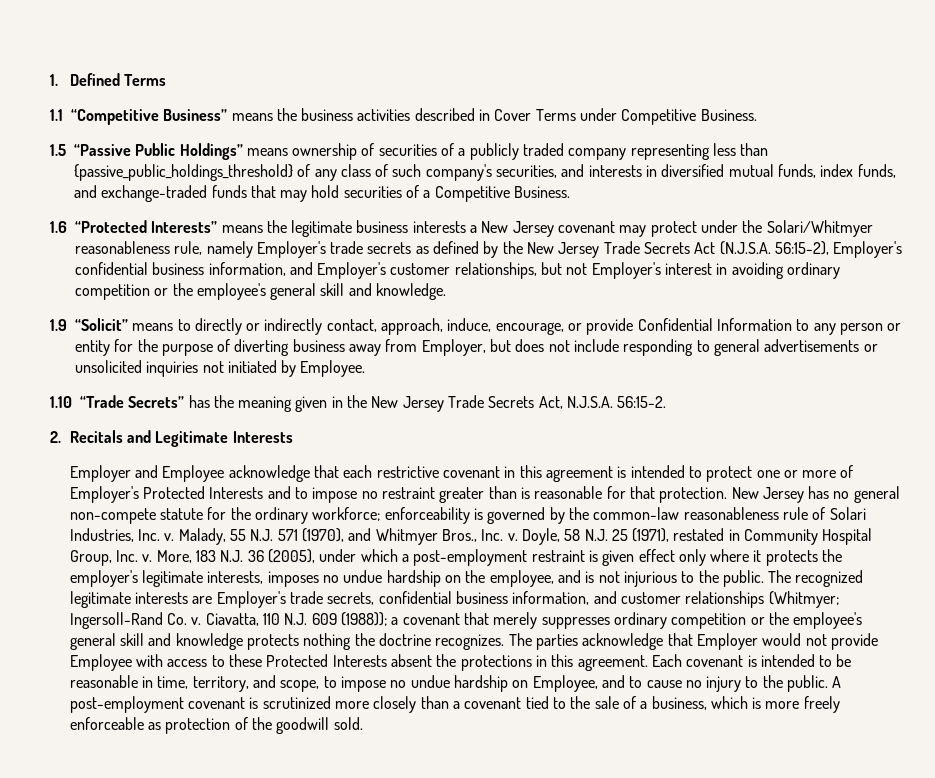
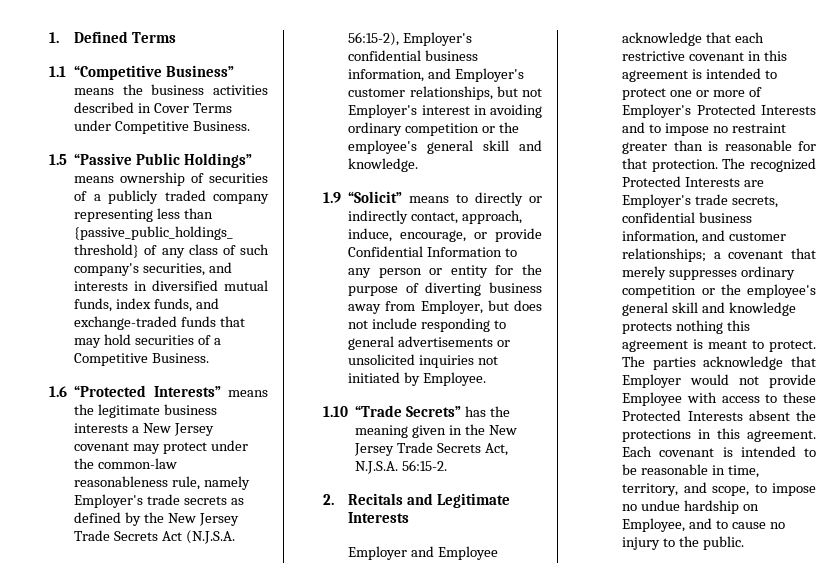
[766,220,873,237] Solari/Whitmyer -> [98,458,178,469] common-law
[731,486,900,503] [69,507,866,524] [69,528,873,545] [69,549,843,566] [69,570,864,587] [69,591,189,608] New Jersey has no general non-compete statute for the ordinary workforce; enforceability is governed by the common-law reasonableness rule of Solari Industries, Inc. v. Malady, 55 N.J. 571 (1970), and Whitmyer Bros., Inc. v. Doyle, 58 N.J. 25 (1971), restated in Community Hospital Group, Inc. v. More, 183 N.J. 36 (2005), under which a post-employment restraint is given effect only where it protects the employer's legitimate interests, imposes no undue hardship on the employee, and is not injurious to the public. The recognized legitimate interests -> [722,158,816,172] [622,176,741,187] The recognized Protected Interests
[685,591,839,608] [69,612,387,629] relationships (Whitmyer; Ingersoll-Rand Co. v. Ciavatta, 110 N.J. 609 (1988)); -> [622,248,707,262] relationships;
[354,633,505,650] the doctrine recognizes. -> [727,320,751,331] [622,339,816,352] this agreement is meant to protect.
[832,676,842,688] [69,696,840,713] [69,717,363,734] A post-employment covenant is scrutinized more closely than a covenant tied to the sale of a business, which is more freely enforceable as protection of the goodwill sold. -> (745, 543) none

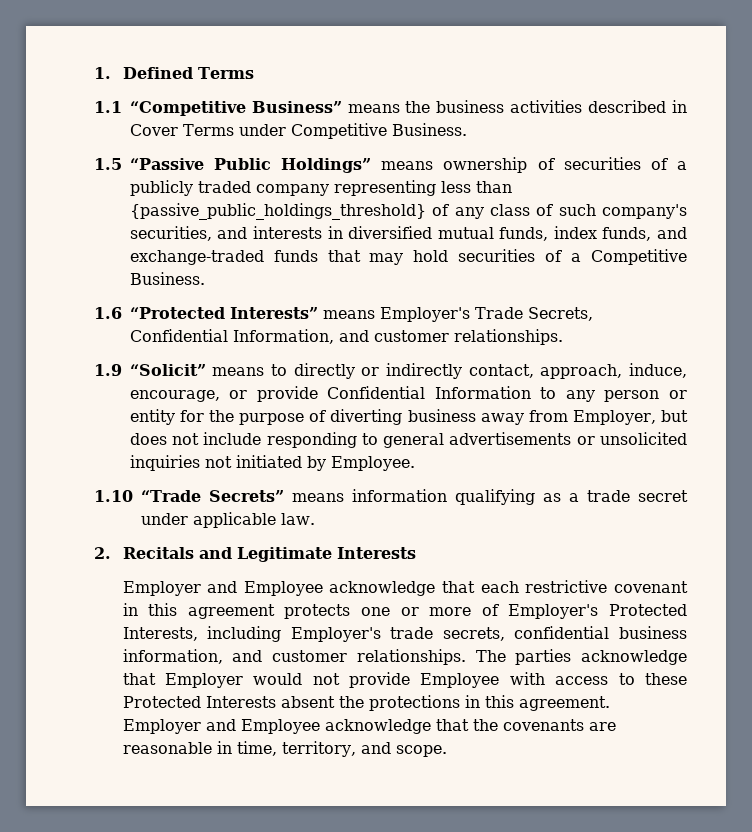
[74,404,218,418] [74,423,215,436] [74,440,249,454] [74,458,178,469] [74,476,251,490] [74,494,245,508] [74,512,239,526] [74,530,236,544] [348,32,473,46] [348,50,479,61] [348,68,525,82] [348,86,542,100] [348,104,542,118] [348,122,520,136] [348,140,542,154] [348,158,419,172] the legitimate business interests a New Jersey covenant may protect under the common-law reasonableness rule, namely Employer's trade secrets as defined by the New Jersey Trade Secrets Act (N.J.S.A. 56:15-2), Employer's confidential business information, and Employer's customer relationships, but not Employer's interest in avoiding ordinary competition or the employee's general skill and knowledge. -> [379,307,593,322] [129,329,563,345] Employer's Trade Secrets, Confidential Information, and customer relationships.
[464,406,510,417] [354,424,517,438] [353,442,508,456] [354,460,447,474] has the meaning given in the New Jersey Trade Secrets Act, N.J.S.A. 56:15-2. -> [291,489,688,505] [140,512,315,528] means information qualifying as a trade secret under applicable law.
[692,68,778,79] [622,88,667,100] is intended to protect -> [284,604,351,619] protects
[761,105,816,115] [622,122,786,136] [622,140,816,154] [622,158,816,172] [622,176,765,187] Interests and to impose no restraint greater than is reasonable for that protection. The recognized Protected Interests are -> [122,626,282,642] Interests, including
[622,248,816,262] [622,266,796,280] [622,284,816,298] [622,302,797,316] [622,320,751,334] [622,339,816,352] relationships; a covenant that merely suppresses ordinary competition or the employee's general skill and knowledge protects nothing this agreement is meant to protect. -> [356,649,466,665] relationships.
[622,446,816,457] [622,464,638,475] Each covenant is intended to be -> [122,719,616,734] Employer and Employee acknowledge that the covenants are
[712,483,816,496] [622,500,760,514] [622,518,785,532] [622,536,745,550] scope, to impose no undue hardship on Employee, and to cause no injury to the public. -> [395,745,447,757] scope.

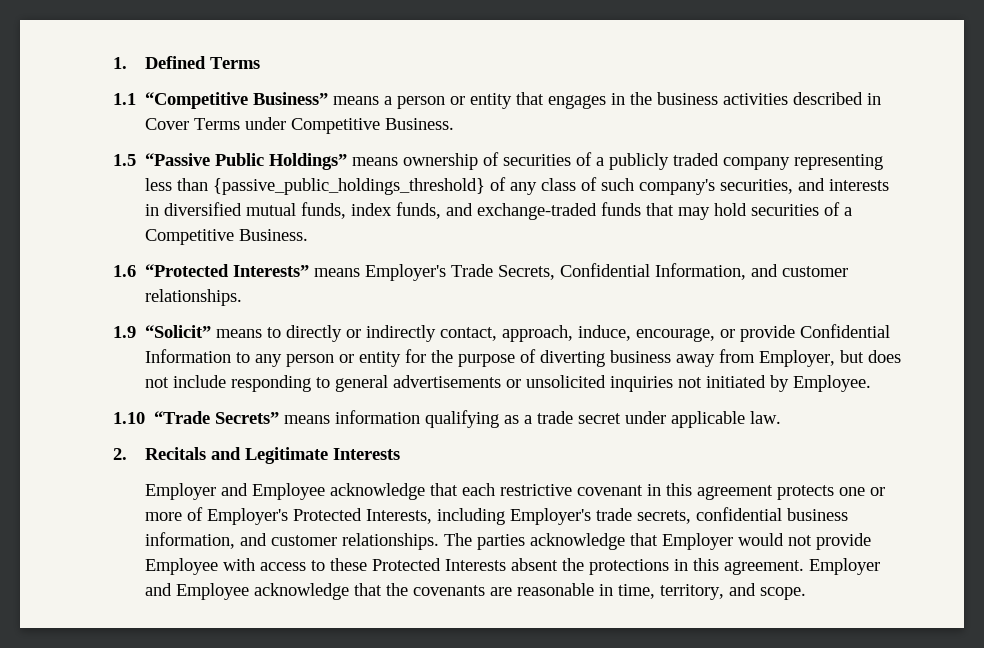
(400, 108) none -> [384,92,626,109] a person or entity that engages in

